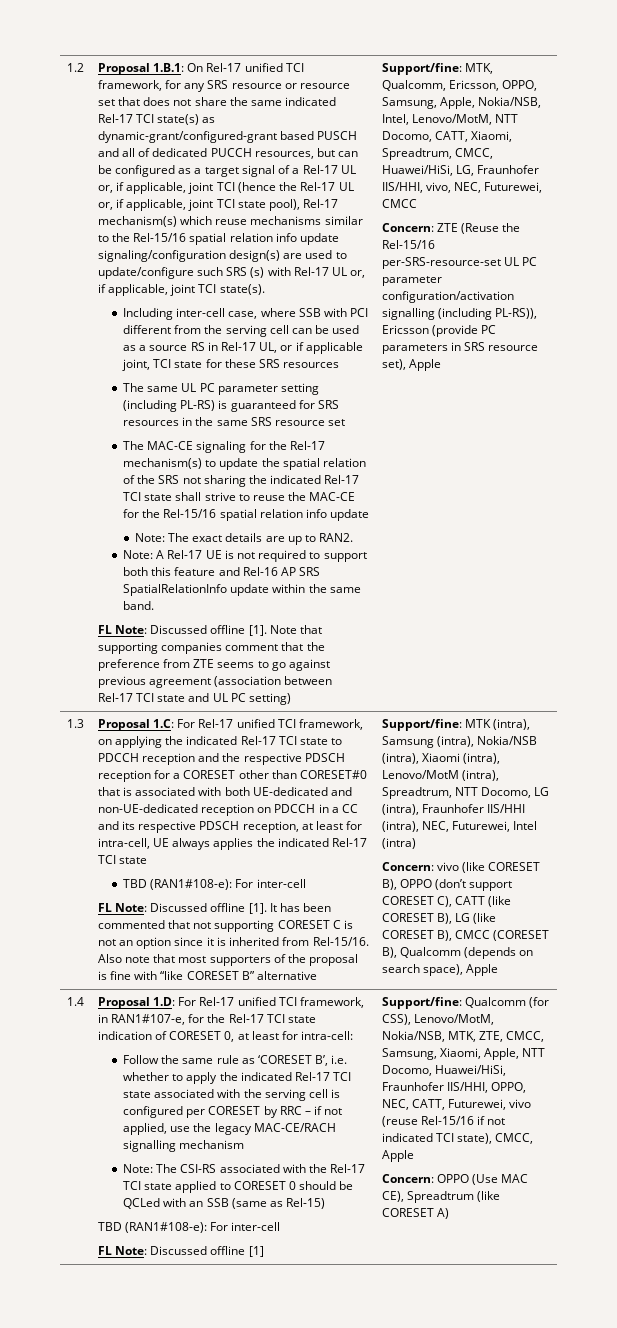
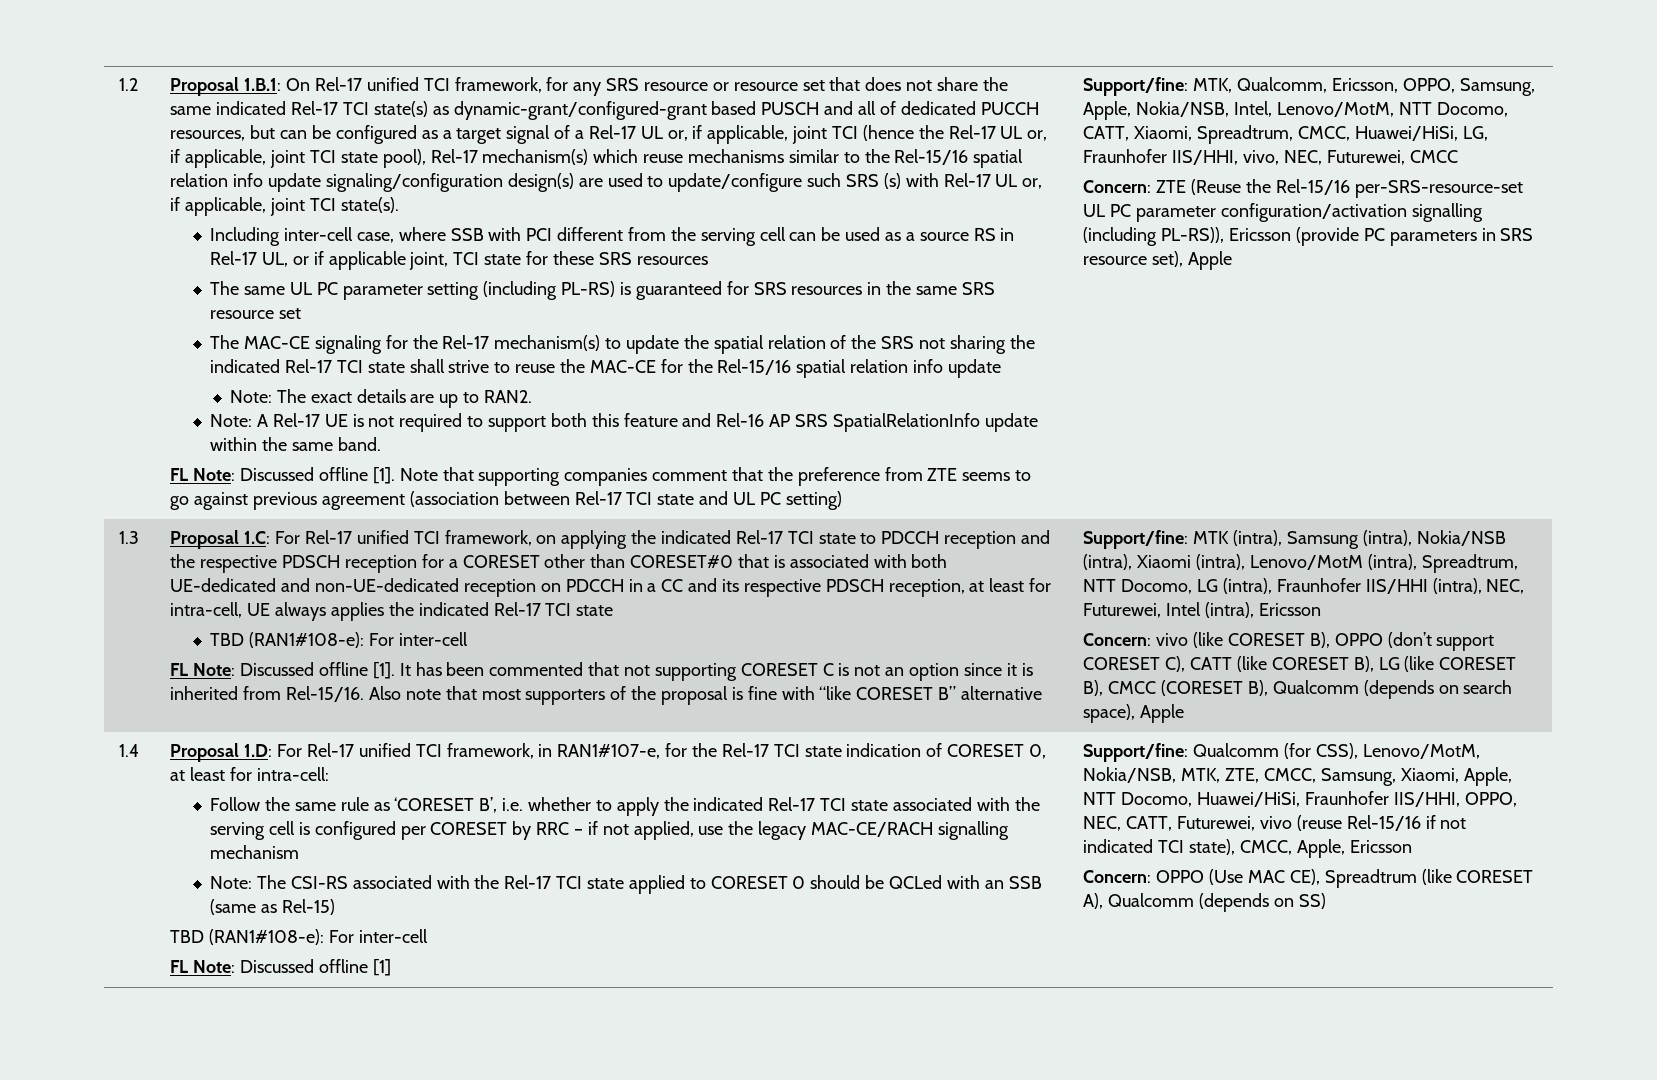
[381,838,416,849] (intra) -> [1205,602,1322,618] (intra), Ericsson
[381,1150,414,1162] Apple -> [1296,839,1412,858] Apple, Ericsson
[436,1208,449,1219] A) -> [1083,893,1326,912] A), Qualcomm (depends on SS)

